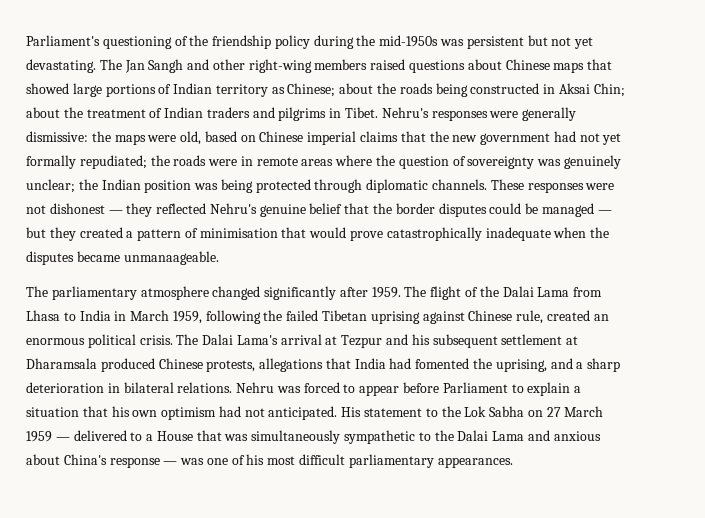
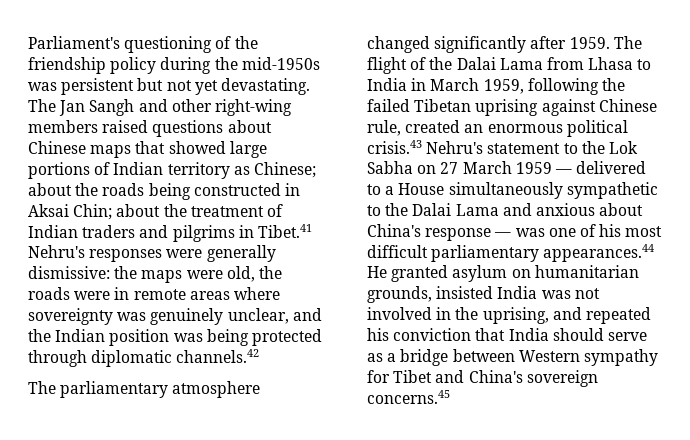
[345,107,379,118] Tibet. -> [257,224,312,238] Tibet.41
[204,131,622,145] [26,155,147,169] based on Chinese imperial claims that the new government had not yet formally repudiated; -> (255, 274) none
[376,155,466,169] the question of -> (280, 293) none
[26,179,75,193] unclear; -> [227,308,322,324] unclear, and
[432,179,615,193] [26,203,612,217] [26,227,610,241] [26,251,219,265] channels. These responses were not dishonest — they reflected Nehru's genuine belief that the border disputes could be managed — but they created a pattern of minimisation that would prove catastrophically inadequate when the disputes became unmanaageable. -> [176,349,260,363] channels.42
[139,334,579,348] [26,358,621,372] [26,382,582,396] [26,406,362,420] crisis. The Dalai Lama's arrival at Tezpur and his subsequent settlement at Dharamsala produced Chinese protests, allegations that India had fomented the uprising, and a sharp deterioration in bilateral relations. Nehru was forced to appear before Parliament to explain a situation that his own optimism had not anticipated. His -> [367,140,484,154] crisis.43 Nehru's
[196,430,249,441] that was -> (445, 189) none
[437,457,513,468] appearances. -> [543,244,655,262] [367,265,639,282] [367,286,600,303] [367,307,651,324] [367,328,647,341] [367,349,658,366] [367,370,598,387] [367,390,450,404] appearances.44 He granted asylum on humanitarian grounds, insisted India was not involved in the uprising, and repeated his conviction that India should serve as a bridge between Western sympathy for Tibet and China's sovereign concerns.45

